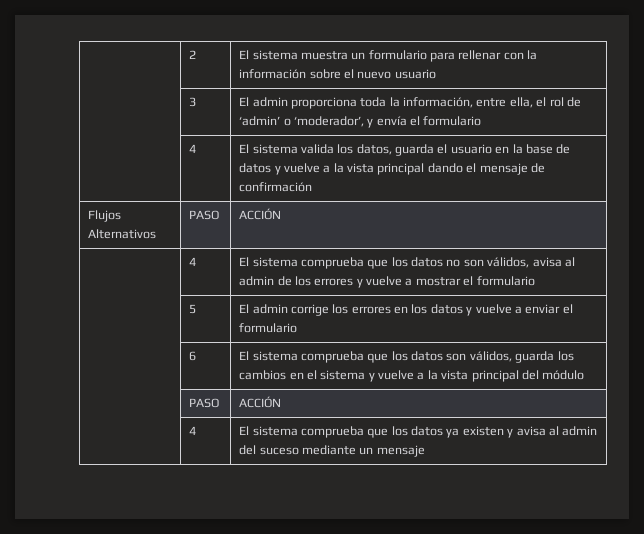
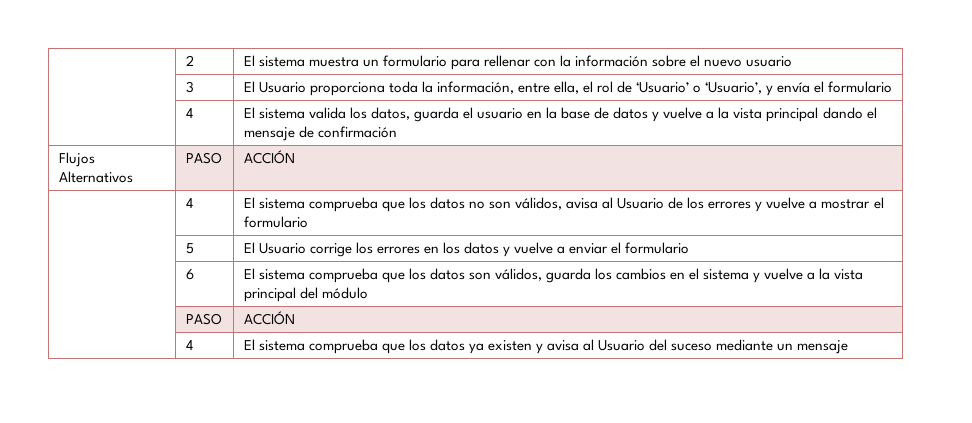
[252,97,288,107] admin -> [258,82,306,93] Usuario
[239,116,364,127] ‘admin’ o ‘moderador’, -> [636,82,763,94] ‘Usuario’ o ‘Usuario’,
[239,276,275,286] admin -> [617,198,665,209] Usuario
[252,304,288,314] admin -> [258,243,306,254] Usuario
[562,426,598,436] admin -> [598,340,646,351] Usuario

